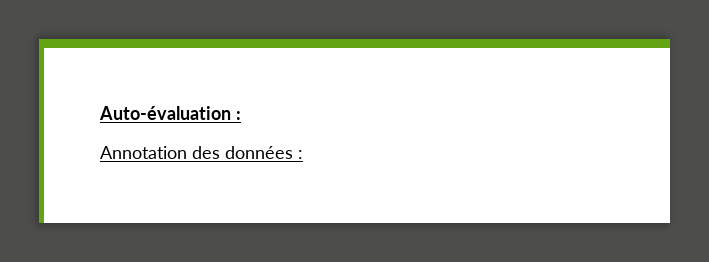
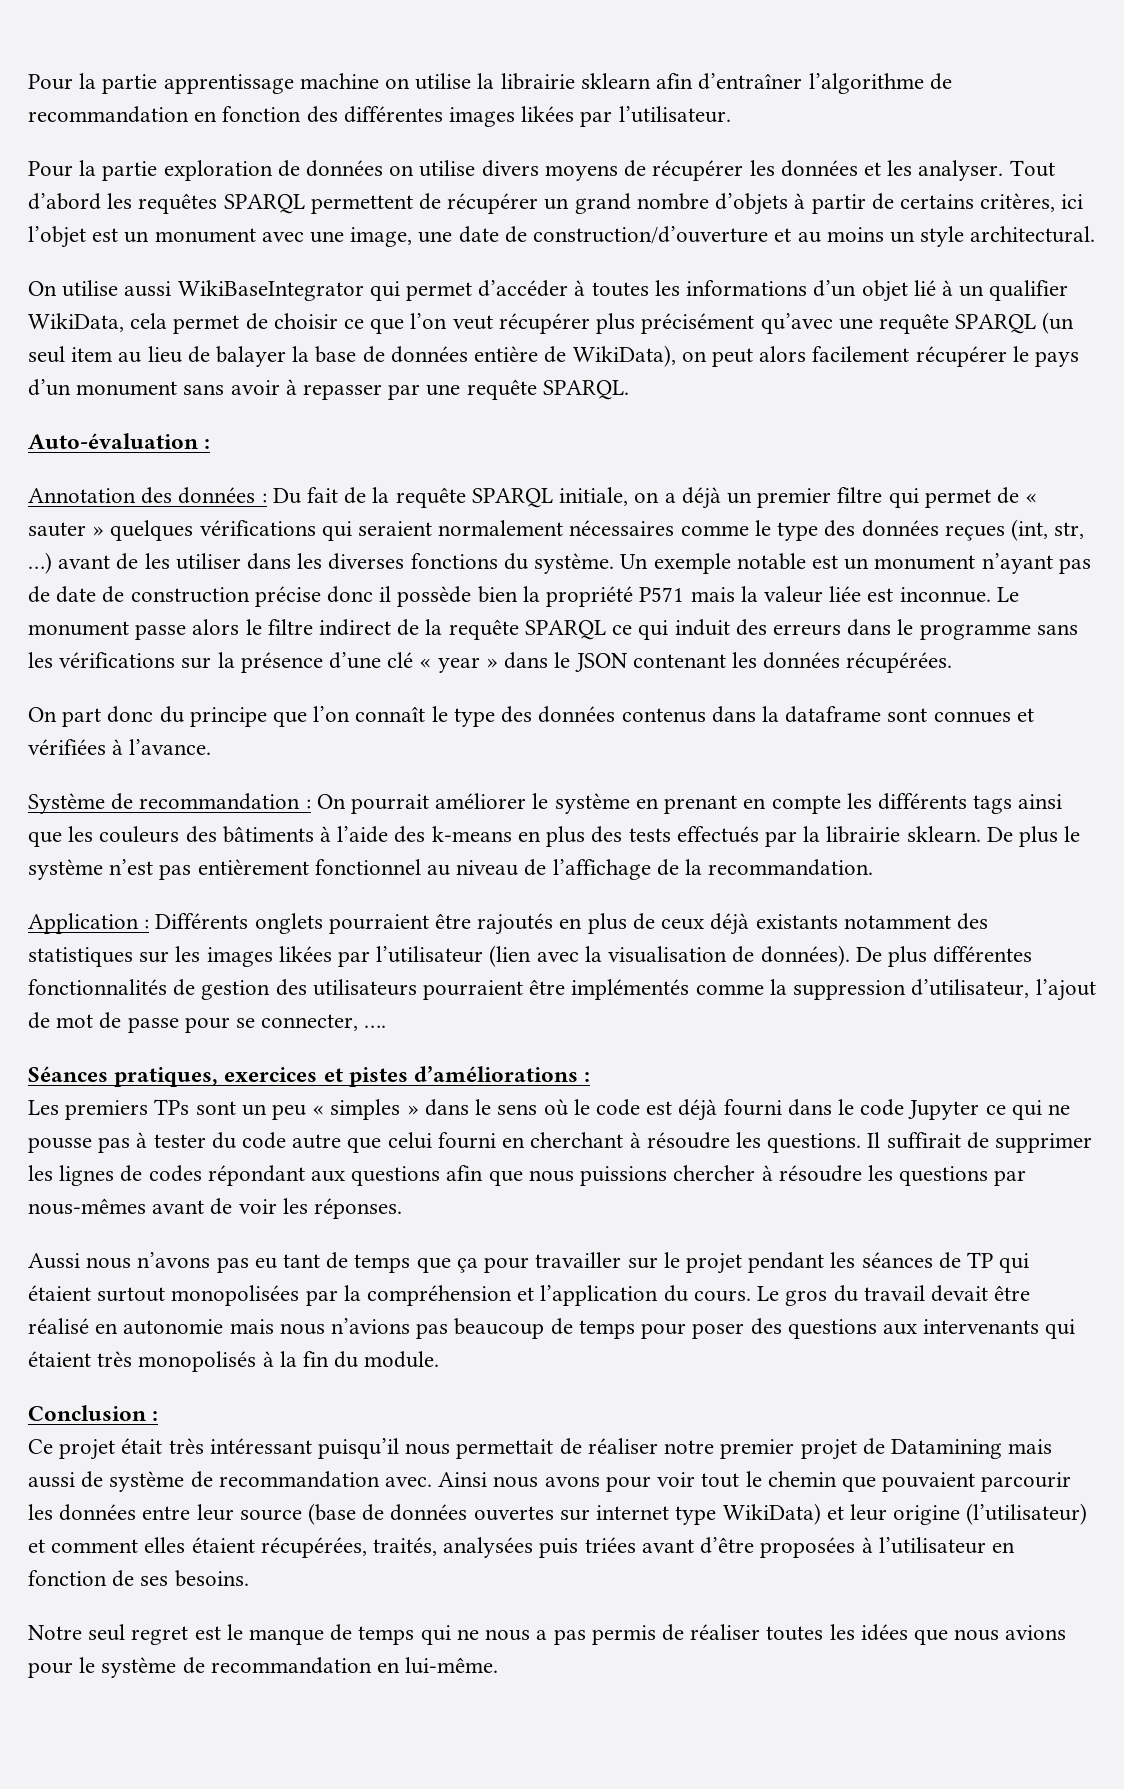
(99, 113) none -> [28,73,952,94] [28,106,731,127] [28,160,1055,181] [28,193,1084,215] [28,226,1096,248] [28,280,1069,302] [28,312,1075,334] [28,345,1079,367] [28,379,629,400] Pour la partie apprentissage machine on utilise la librairie sklearn afin d’entraîner l’algorithme de recommandation en fonction des différentes images likées par l’utilisateur. // Pour la partie exploration de données on utilise divers moyens de récupérer les données et les analyser. Tout d’abord les requêtes SPARQL permettent de récupérer un grand nombre d’objets à partir de certains critères, ici l’objet est un monument avec une image, une date de construction/d’ouverture et au moins un style architectural. // On utilise aussi WikiBaseIntegrator qui permet d’accéder à toutes les informations d’un objet lié à un qualifier WikiData, cela permet de choisir ce que l’on veut récupérer plus précisément qu’avec une requête SPARQL (un seul item au lieu de balayer la base de données entière de WikiData), on peut alors facilement récupérer le pays d’un monument sans avoir à repasser par une requête SPARQL. //
(303, 154) none -> [272,487,1038,509] [28,519,1085,541] [28,552,1091,574] [28,586,1019,607] [28,619,1078,640] [28,652,953,673] [28,706,1034,727] [28,739,212,755] [28,793,1063,814] [28,826,1081,847] [28,859,874,880] [28,913,988,935] [28,945,1033,967] [28,979,1096,1001] [28,1012,387,1033] [28,1066,591,1087] [28,1099,1071,1121] [28,1132,1092,1153] [28,1165,1027,1186] [28,1198,403,1219] [28,1252,1030,1274] [28,1285,1031,1306] [28,1318,1076,1339] [28,1351,440,1372] [28,1405,159,1421] [28,1438,1053,1460] [28,1471,1072,1492] [28,1503,1088,1525] [28,1537,1015,1558] [28,1570,249,1587] [28,1624,1067,1645] [28,1657,499,1678] Du fait de la requête SPARQL initiale, on a déjà un premier filtre qui permet de « sauter » quelques vérifications qui seraient normalement nécessaires comme le type des données reçues (int, str, …) avant de les utiliser dans les diverses fonctions du système. Un exemple notable est un monument n’ayant pas de date de construction précise donc il possède bien la propriété P571 mais la valeur liée est inconnue. Le monument passe alors le filtre indirect de la requête SPARQL ce qui induit des erreurs dans le programme sans les vérifications sur la présence d’une clé « year » dans le JSON contenant les données récupérées. // On part donc du principe que l’on connaît le type des données contenus dans la dataframe sont connues et vérifiées à l’avance. // Système de recommandation : On pourrait améliorer le système en prenant en compte les différents tags ainsi que les couleurs des bâtiments à l’aide des k-means en plus des tests effectués par la librairie sklearn. De plus le système n’est pas entièrement fonctionnel au niveau de l’affichage de la recommandation. // Application : Différents onglets pourraient être rajoutés en plus de ceux déjà existants notamment des statistiques sur les images likées par l’utilisateur (lien avec la visualisation de données). De plus différentes fonctionnalités de gestion des utilisateurs pourraient être implémentés comme la suppression d’utilisateur, l’ajout de mot de passe pour se connecter, …. // Séances pratiques, exercices et pistes d’améliorations : // Les premiers TPs sont un peu « simples » dans le sens où le code est déjà fourni dans le code Jupyter ce qui ne pousse pas à tester du code autre que celui fourni en cherchant à résoudre les questions. Il suffirait de supprimer les lignes de codes répondant aux questions afin que nous puissions chercher à résoudre les questions par nous-mêmes avant de voir les réponses. // Aussi nous n’avons pas eu tant de temps que ça pour travailler sur le projet pendant les séances de TP qui étaient surtout monopolisées par la compréhension et l’application du cours. Le gros du travail devait être réalisé en autonomie mais nous n’avions pas beaucoup de temps pour poser des questions aux intervenants qui étaient très monopolisés à la fin du module. // Conclusion : // Ce projet était très intéressant puisqu’il nous permettait de réaliser notre premier projet de Datamining mais aussi de système de recommandation avec. Ainsi nous avons pour voir tout le chemin que pouvaient parcourir les données entre leur source (base de données ouvertes sur internet type WikiData) et leur origine (l’utilisateur) et comment elles étaient récupérées, traités, analysées puis triées avant d’être proposées à l’utilisateur en fonction de ses besoins. // Notre seul regret est le manque de temps qui ne nous a pas permis de réaliser toutes les idées que nous avions pour le système de recommandation en lui-même.

